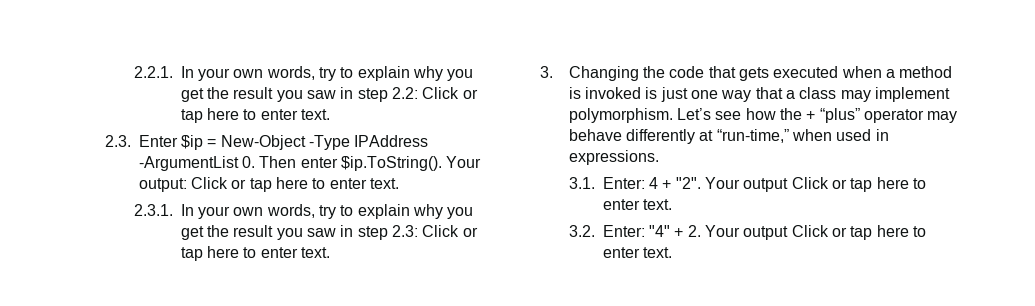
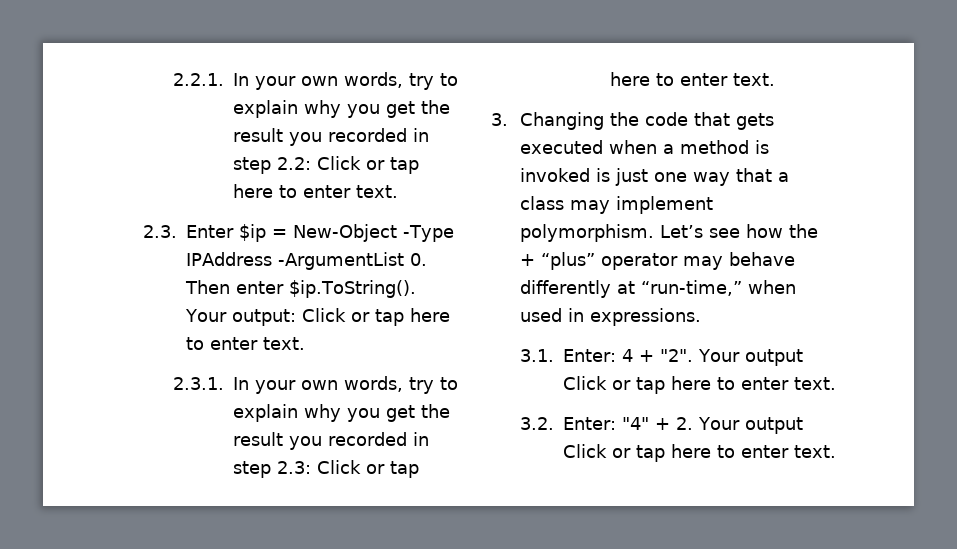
[306,90,336,99] saw -> [327,128,407,142] recorded
[306,228,336,237] saw -> [327,432,407,446] recorded

